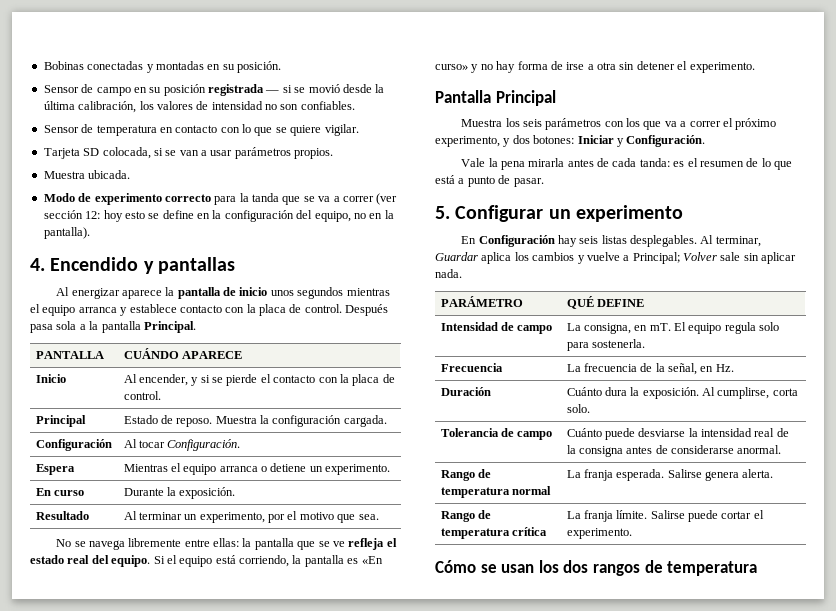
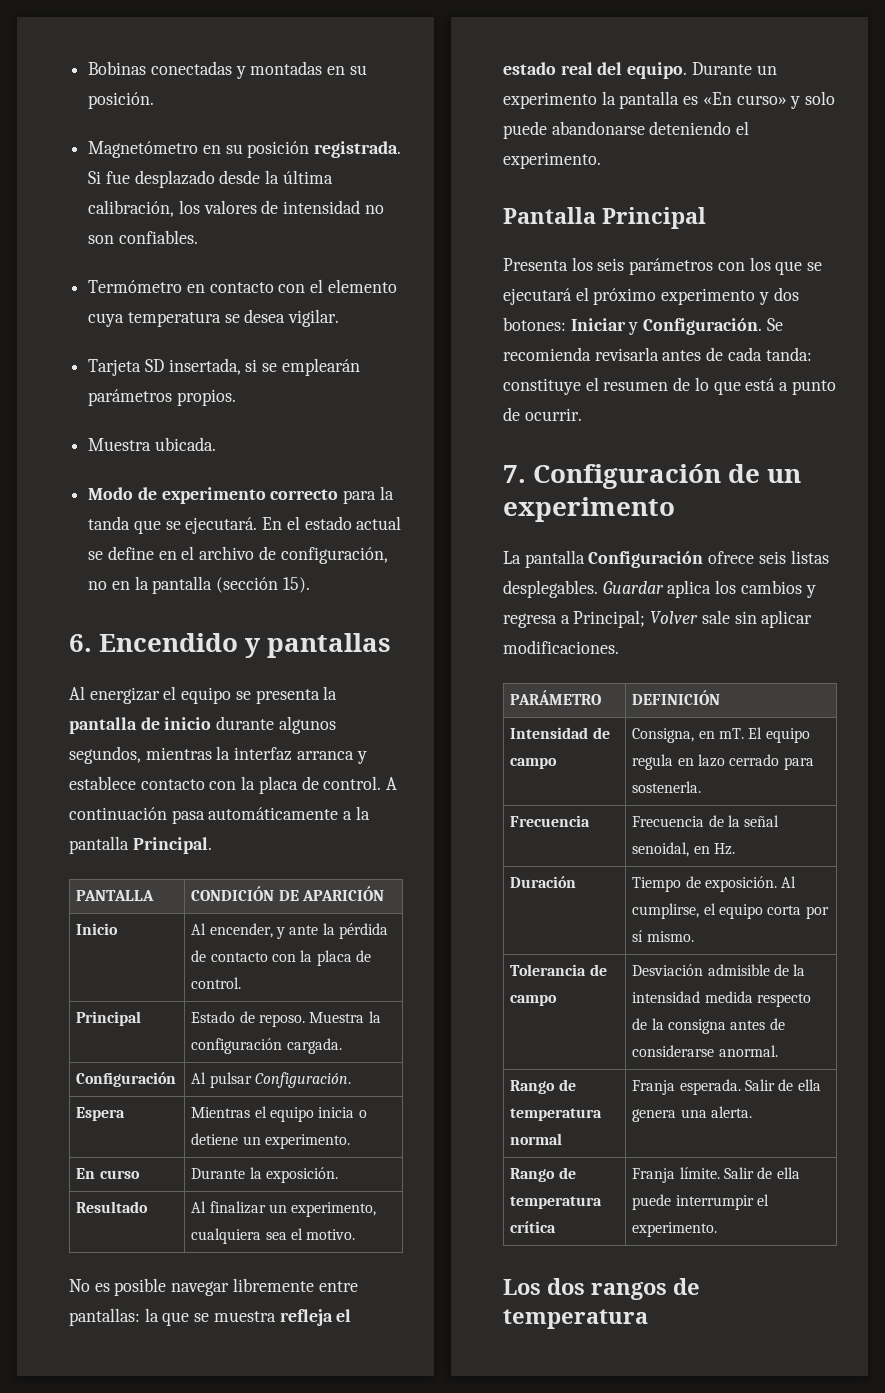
[43,84,340,96] Sensor de campo en su posición registrada — si se movió -> [88,141,402,158] [88,170,215,188] Magnetómetro en su posición registrada. Si fue desplazado
[43,124,322,136] Sensor de temperatura en contacto con lo que se quiere -> [88,279,397,293] [88,309,286,327] Termómetro en contacto con el elemento cuya temperatura se desea
[102,147,233,159] colocada, si se van a usar -> [168,358,360,376] insertada, si se emplearán
[318,193,398,205] [43,210,394,222] [43,227,90,239] [30,258,45,271] va a correr (ver sección 12: hoy esto se define en la configuración del equipo, no en la pantalla). // 4. -> [185,516,402,534] [88,546,388,564] [88,576,310,594] [69,634,92,652] ejecutará. En el estado actual se define en el archivo de configuración, no en la pantalla (sección 15). // 6.
[121,287,390,299] [30,304,76,316] aparece la pantalla de inicio unos segundos mientras el equipo -> [163,686,338,704] [69,716,336,734] [69,746,293,764] el equipo se presenta la pantalla de inicio durante algunos segundos, mientras la interfaz
[345,304,389,316] [30,321,77,333] Después pasa sola -> [386,777,398,790] [69,807,339,824] A continuación pasa automáticamente
[123,348,242,359] CUÁNDO APARECE -> [191,886,385,901] CONDICIÓN DE APARICIÓN
[200,374,271,386] si se pierde el -> [289,923,389,939] [191,950,207,962] ante la pérdida de
[138,440,165,448] tocar -> [209,1072,252,1088] pulsar
[219,466,258,472] arranca -> [318,1107,355,1118] inicia
[138,512,182,520] terminar -> [209,1201,266,1214] finalizar
[268,511,379,523] [56,538,345,550] por el motivo que sea. // No se navega libremente entre ellas: la pantalla que se ve -> [191,1228,356,1244] [69,1278,358,1296] [69,1308,276,1326] cualquiera sea el motivo. // No es posible navegar libremente entre pantallas: la que se muestra
[153,555,289,567] Si el equipo está corriendo, -> [691,62,777,75] [503,92,597,109] Durante un experimento
[480,61,675,73] no hay forma de irse a otra sin detener -> [805,91,836,105] [503,121,732,139] solo puede abandonarse deteniendo
[461,119,503,127] Muestra -> [503,258,568,271] Presenta
[664,121,721,127] va a correr -> [807,262,823,271] [503,288,572,305] se ejecutará
[435,136,500,147] experimento, -> [661,288,756,305] experimento
[461,158,565,170] // Vale la pena mirarla -> [766,318,783,331] [503,347,659,361] Se recomienda revisarla
[673,161,685,167] es -> [503,378,581,395] constituye
[513,178,544,187] [435,205,683,222] [461,235,577,247] pasar. // 5. Configurar un experimento // En Configuración hay -> [524,408,582,421] [503,464,802,489] [503,497,675,522] [503,550,755,568] ocurrir. // 7. Configuración de un experimento // La pantalla Configuración ofrece
[700,235,761,247] Al terminar, -> (598, 589) none
[586,252,620,261] vuelve -> [503,613,557,628] regresa
[435,269,462,278] nada. -> [503,640,619,654] modificaciones.
[566,296,644,309] QUÉ DEFINE -> [632,690,721,705] DEFINICIÓN
[566,323,631,334] La consigna, -> [632,728,695,743] Consigna,
[759,322,780,331] solo -> [677,754,780,767] en lazo cerrado
[566,363,734,375] [440,387,491,396] [566,387,798,399] [566,404,590,413] [440,428,553,440] [566,428,775,440] La frecuencia de la señal, en Hz. // Duración | Cuánto dura la exposición. Al cumplirse, corta solo. // Tolerancia de campo | Cuánto puede desviarse la intensidad real -> [632,815,780,827] [632,842,736,857] [510,876,577,888] [632,876,797,892] [632,903,829,919] [632,930,694,942] [510,964,607,976] [510,995,558,1006] [632,964,806,976] [632,991,812,1007] Frecuencia de la señal senoidal, en Hz. // Duración | Tiempo de exposición. Al cumplirse, el equipo corta por sí mismo. // Tolerancia de campo | Desviación admisible de la intensidad medida respecto
[566,469,740,481] La franja esperada. Salirse genera -> [632,1079,821,1095] [632,1109,707,1122] Franja esperada. Salir de ella genera una
[566,510,764,522] [566,528,632,539] [435,560,559,573] La franja límite. Salirse puede cortar el experimento. // Cómo se usan los -> [632,1167,800,1183] [632,1194,770,1210] [632,1222,718,1237] [503,1279,541,1295] Franja límite. Salir de ella puede interrumpir el experimento. // Los

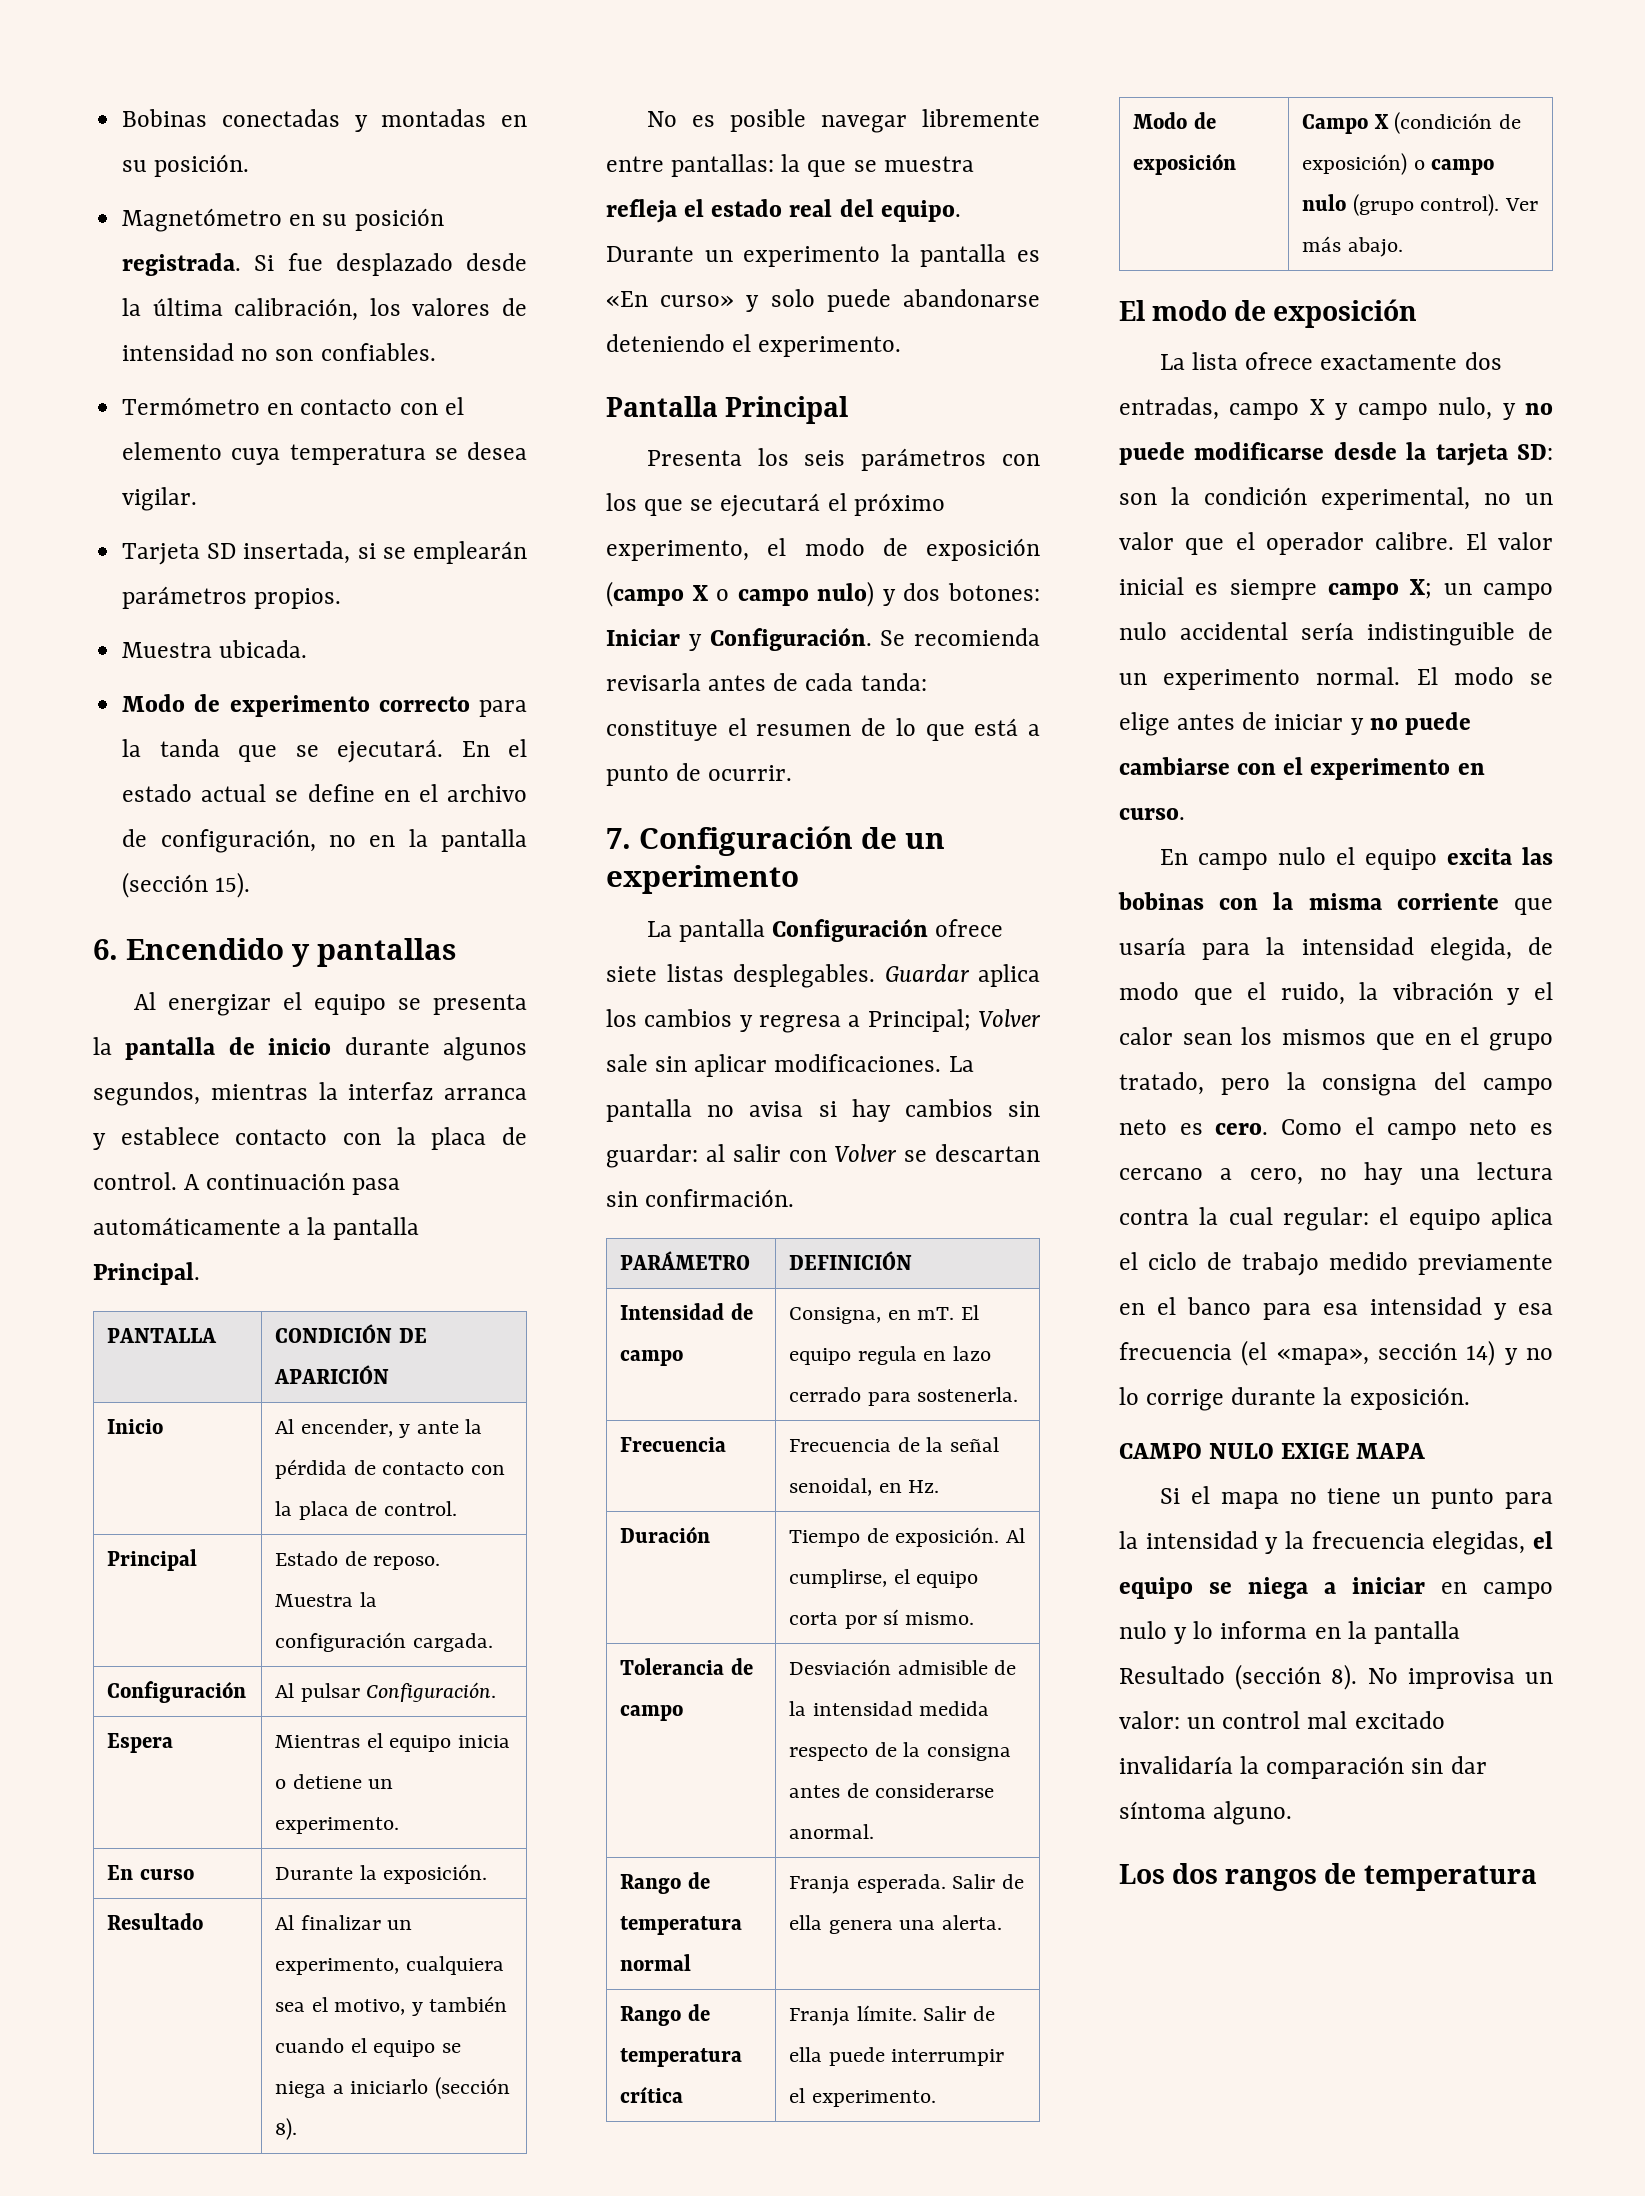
[306,1229,356,1240] motivo. -> [334,1996,508,2016] [275,2038,461,2057] [275,2077,510,2099] [275,2118,298,2140] motivo, y también cuando el equipo se niega a iniciarlo (sección 8).
[661,288,756,305] experimento -> [606,538,1040,561] [606,581,875,607] experimento, el modo de exposición (campo X o campo nulo)
[758,551,786,564] seis -> [606,966,657,982] siete
(619, 647) none -> [948,1056,974,1072] [606,1099,1040,1122] [606,1144,1040,1168] [606,1189,795,1207] La pantalla no avisa si hay cambios sin guardar: al salir con Volver se descartan sin confirmación.
(718, 1229) none -> [1133,112,1216,129] [1133,153,1237,175] [1302,112,1521,134] [1302,153,1495,175] [1302,194,1538,216] [1302,236,1403,257] [1119,299,1418,328] [1159,352,1502,370] [1119,397,1553,420] [1119,442,1553,466] [1119,487,1553,510] [1119,532,1553,555] [1119,577,1553,600] [1119,622,1553,646] [1119,667,1553,690] [1119,712,1471,736] [1119,757,1485,780] [1119,808,1185,820] [1159,847,1553,870] [1118,892,1553,915] [1119,937,1553,961] [1119,982,1553,1005] [1119,1027,1553,1051] [1119,1072,1553,1096] [1119,1117,1553,1140] [1119,1162,1553,1185] [1119,1207,1553,1231] [1119,1252,1553,1276] [1119,1297,1553,1320] [1119,1340,1553,1366] [1119,1387,1470,1411] [1119,1443,1426,1459] [1159,1486,1553,1509] [1119,1531,1553,1555] [1119,1577,1553,1599] [1119,1621,1460,1644] [1119,1664,1553,1690] [1119,1711,1445,1729] [1119,1756,1487,1779] [1119,1801,1293,1825] // Modo de exposición | Campo X (condición de exposición) o campo nulo (grupo control). Ver más abajo. // El modo de exposición // La lista ofrece exactamente dos entradas, campo X y campo nulo, y no puede modificarse desde la tarjeta SD: son la condición experimental, no un valor que el operador calibre. El valor inicial es siempre campo X; un campo nulo accidental sería indistinguible de un experimento normal. El modo se elige antes de iniciar y no puede cambiarse con el experimento en curso. // En campo nulo el equipo excita las bobinas con la misma corriente que usaría para la intensidad elegida, de modo que el ruido, la vibración y el calor sean los mismos que en el grupo tratado, pero la consigna del campo neto es cero. Como el campo neto es cercano a cero, no hay una lectura contra la cual regular: el equipo aplica el ciclo de trabajo medido previamente en el banco para esa intensidad y esa frecuencia (el «mapa», sección 14) y no lo corrige durante la exposición. // CAMPO NULO EXIGE MAPA // Si el mapa no tiene un punto para la intensidad y la frecuencia elegidas, el equipo se niega a iniciar en campo nulo y lo informa en la pantalla Resultado (sección 8). No improvisa un valor: un control mal excitado invalidaría la comparación sin dar síntoma alguno.

